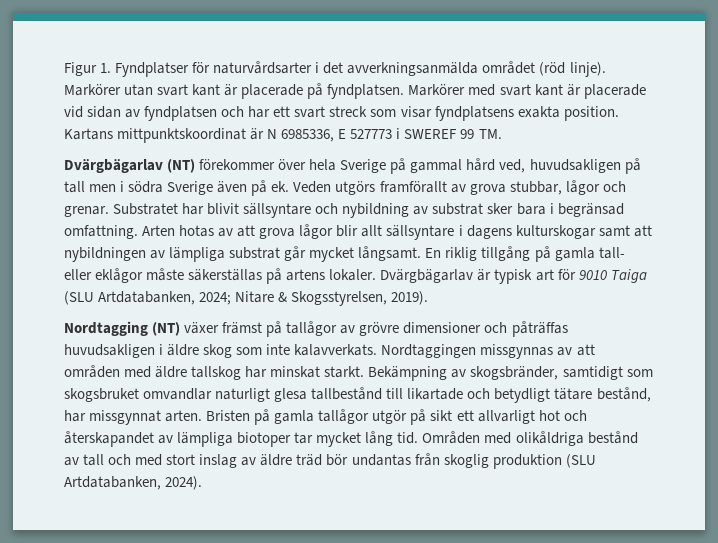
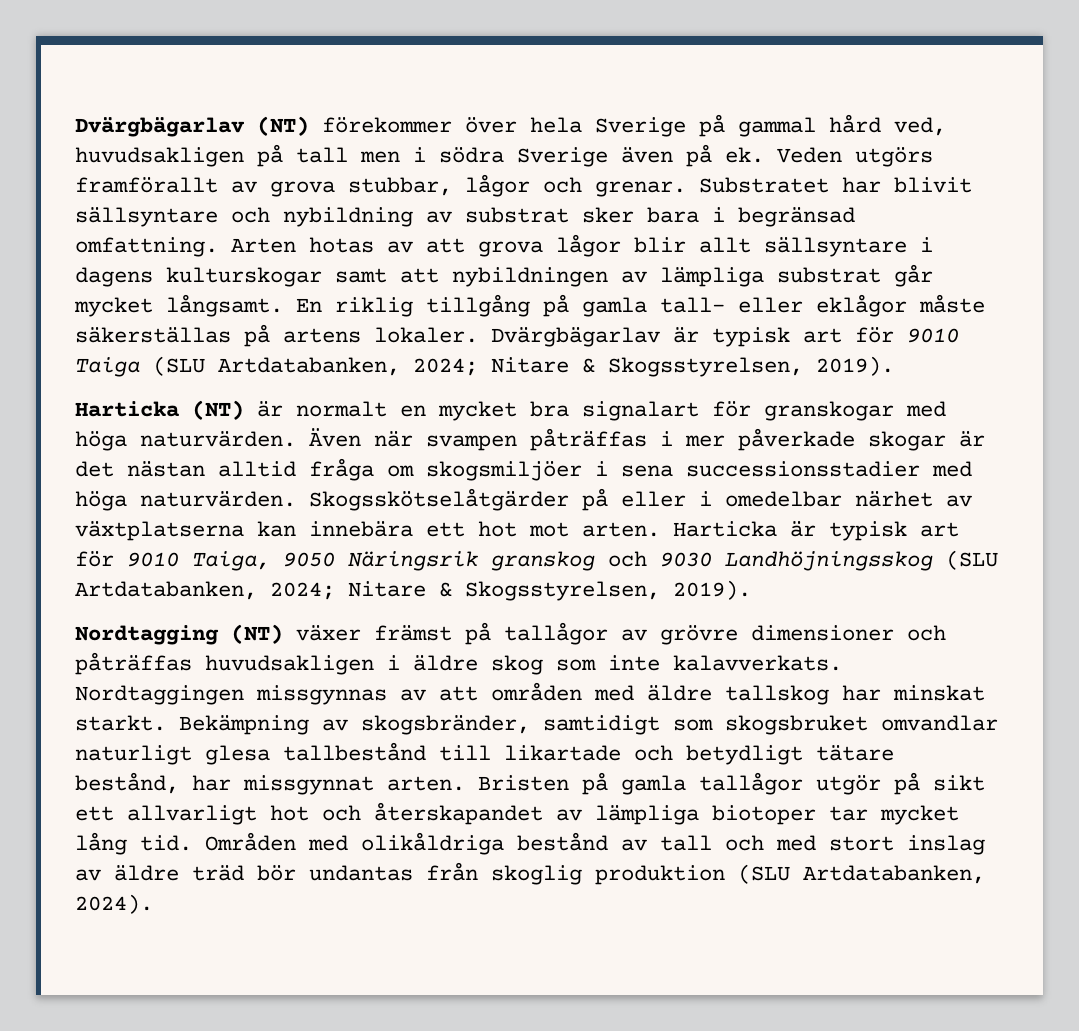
[64,61,606,77] [64,83,646,99] [64,106,619,121] [64,128,502,143] Figur 1. Fyndplatser för naturvårdsarter i det avverkningsanmälda området (röd linje). Markörer utan svart kant är placerade på fyndplatsen. Markörer med svart kant är placerade vid sidan av fyndplatsen och har ett svart streck som visar fyndplatsens exakta position. Kartans mittpunktskoordinat är N 6985336, E 527773 i SWEREF 99 TM. // -> (75, 127) none
(429, 298) none -> [75,400,946,421] [75,428,985,451] [75,458,972,481] [75,488,972,511] [75,521,959,541] [75,550,998,571] [75,580,751,601] // Harticka (NT) är normalt en mycket bra signalart för granskogar med höga naturvärden. Även när svampen påträffas i mer påverkade skogar är det nästan alltid fråga om skogsmiljöer i sena successionsstadier med höga naturvärden. Skogsskötselåtgärder på eller i omedelbar närhet av växtplatserna kan innebära ett hot mot arten. Harticka är typisk art för 9010 Taiga, 9050 Näringsrik granskog och 9030 Landhöjningsskog (SLU Artdatabanken, 2024; Nitare & Skogsstyrelsen, 2019).

